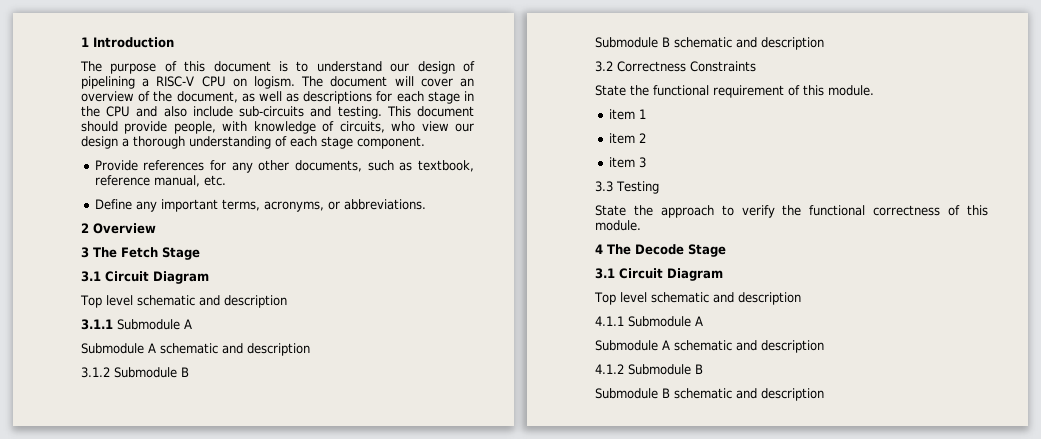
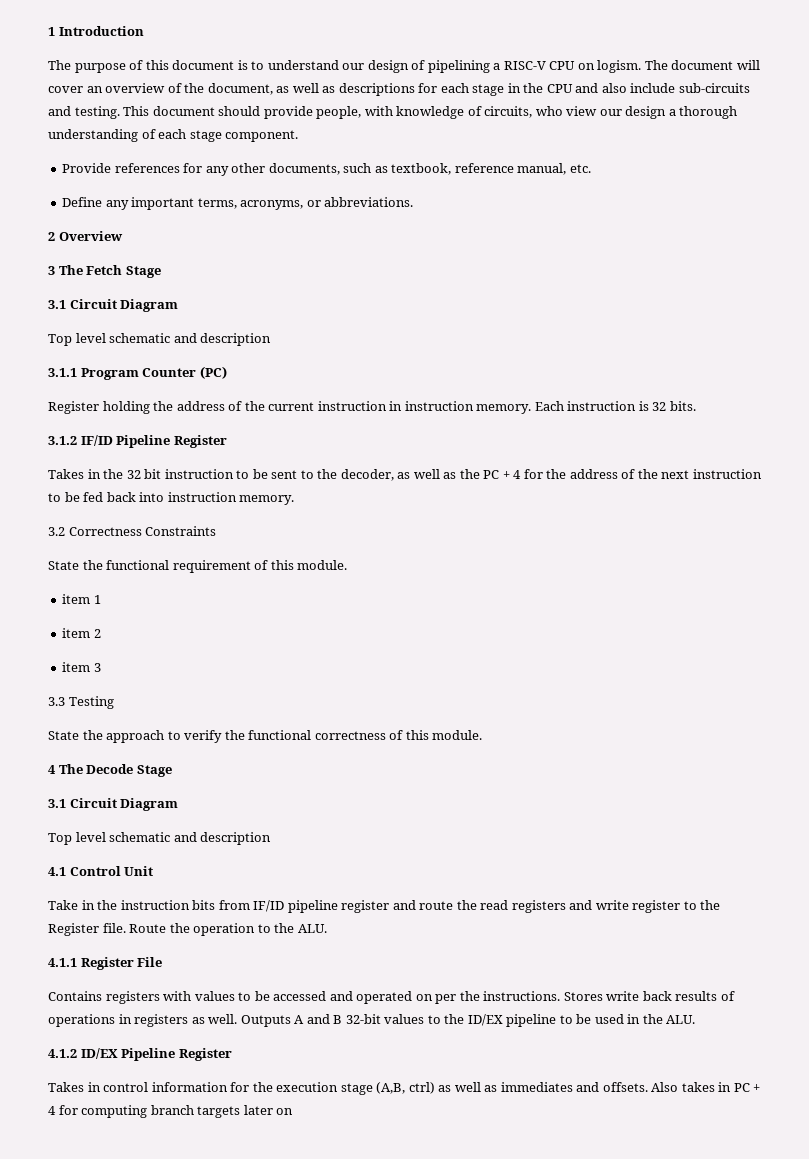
[117,319,192,330] [81,343,310,356] [81,367,189,378] [595,37,824,50] Submodule A // Submodule A schematic and description // 3.1.2 Submodule B // Submodule B schematic and description -> [80,366,227,380] [48,401,696,414] [48,435,227,448] [48,469,762,481] [48,492,295,505] Program Counter (PC) // Register holding the address of the current instruction in instruction memory. Each instruction is 32 bits. // 3.1.2 IF/ID Pipeline Register // Takes in the 32 bit instruction to be sent to the decoder, as well as the PC + 4 for the address of the next instruction to be fed back into instruction memory.
[595,316,703,327] [595,340,824,353] [595,364,703,375] [595,388,824,401] 4.1.1 Submodule A // Submodule A schematic and description // 4.1.2 Submodule B // Submodule B schematic and description -> [48,866,154,876] [48,900,721,913] [48,923,327,936] [48,957,163,970] [48,991,735,1004] [48,1014,696,1027] [48,1048,232,1061] [48,1082,761,1095] [48,1105,294,1118] 4.1 Control Unit // Take in the instruction bits from IF/ID pipeline register and route the read registers and write register to the Register file. Route the operation to the ALU. // 4.1.1 Register File // Contains registers with values to be accessed and operated on per the instructions. Stores write back results of operations in registers as well. Outputs A and B 32-bit values to the ID/EX pipeline to be used in the ALU. // 4.1.2 ID/EX Pipeline Register // Takes in control information for the execution stage (A,B, ctrl) as well as immediates and offsets. Also takes in PC + 4 for computing branch targets later on

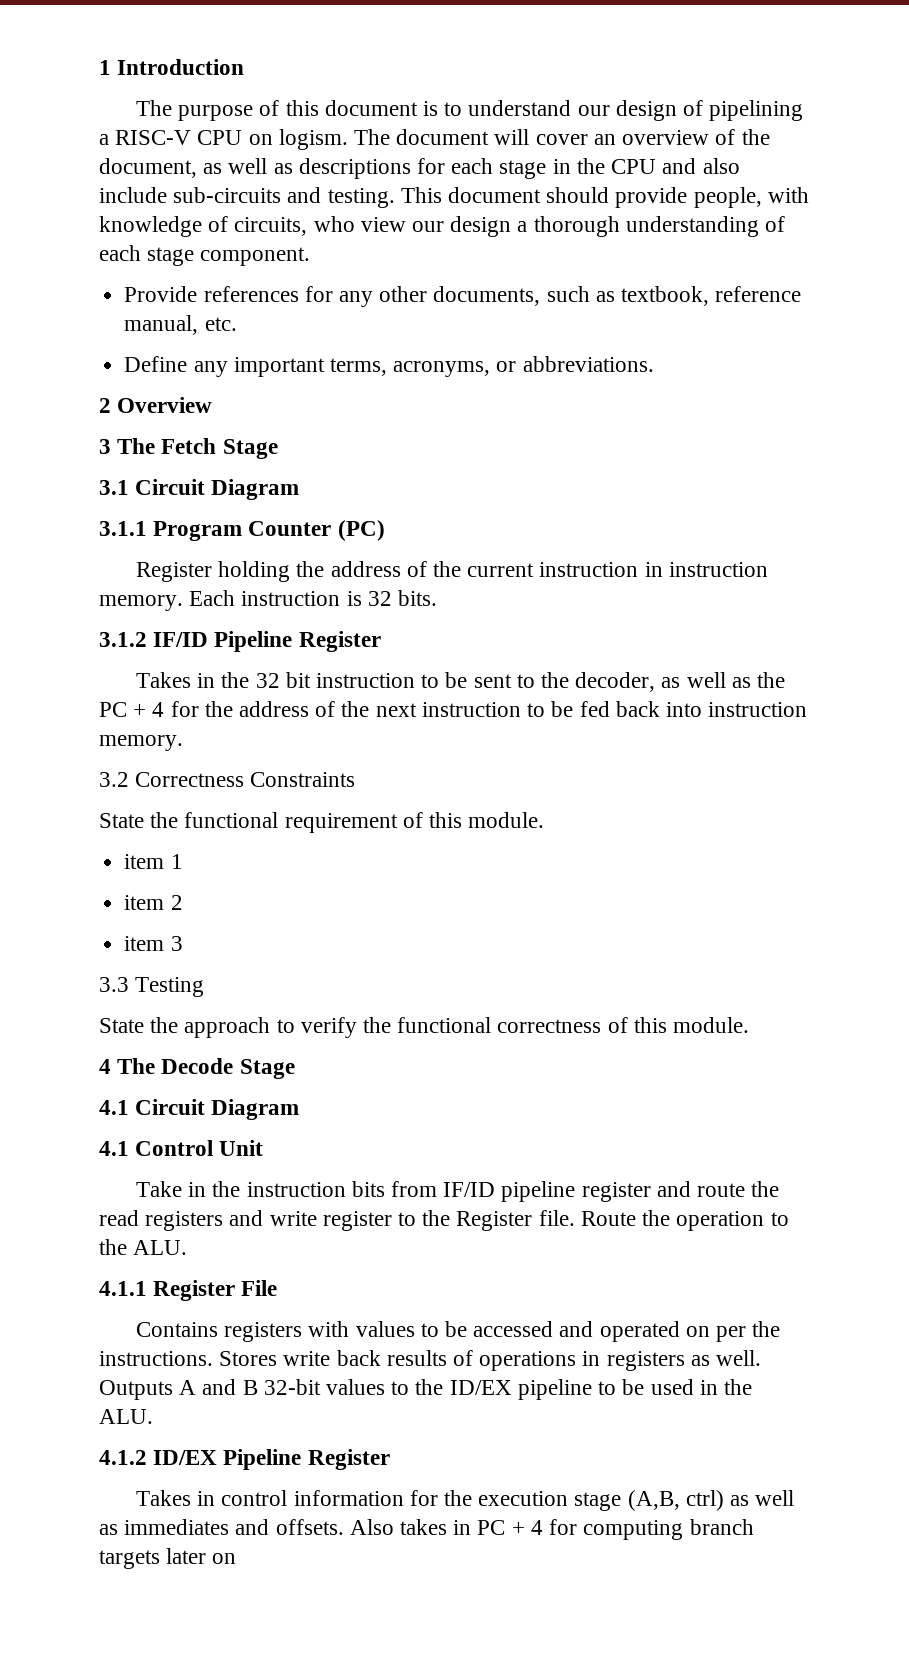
[48,333,272,346] // Top level schematic and description -> (300, 489) none
[48,798,179,811] [48,832,272,845] 3.1 Circuit Diagram // Top level schematic and description -> [99,1099,300,1120] 4.1 Circuit Diagram

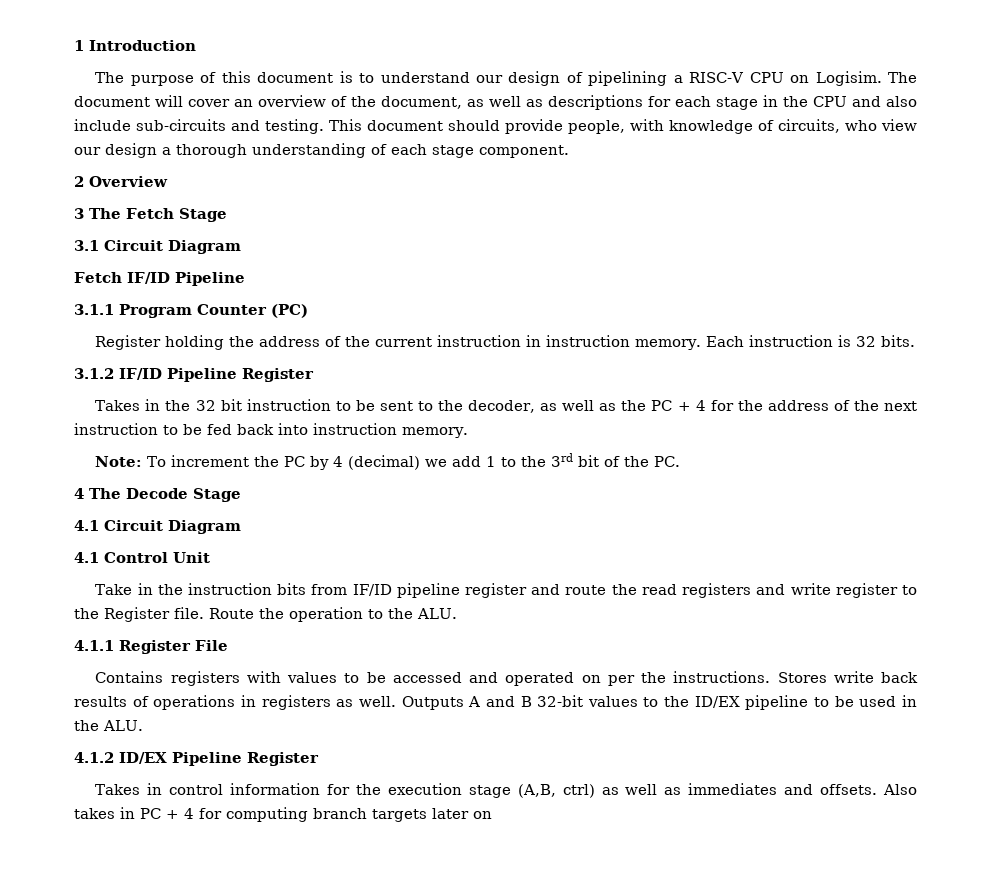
[278,129,348,150] logism. -> [815,71,882,86] Logisim.
[124,286,802,307] [124,315,237,335] [124,356,654,377] // Provide references for any other documents, such as textbook, reference manual, etc. // Define any important terms, acronyms, or abbreviations. -> (569, 151) none
(300, 489) none -> [74,272,245,286] // Fetch IF/ID Pipeline
[99,772,356,787] [99,812,545,833] [124,854,183,869] [124,895,183,910] [124,936,183,951] [99,977,205,997] [99,1017,750,1038] 3.2 Correctness Constraints // State the functional requirement of this module. // item 1 // item 2 // item 3 // 3.3 Testing // State the approach to verify the functional correctness of this module. -> [95,453,681,470] Note: To increment the PC by 4 (decimal) we add 1 to the 3rd bit of the PC.

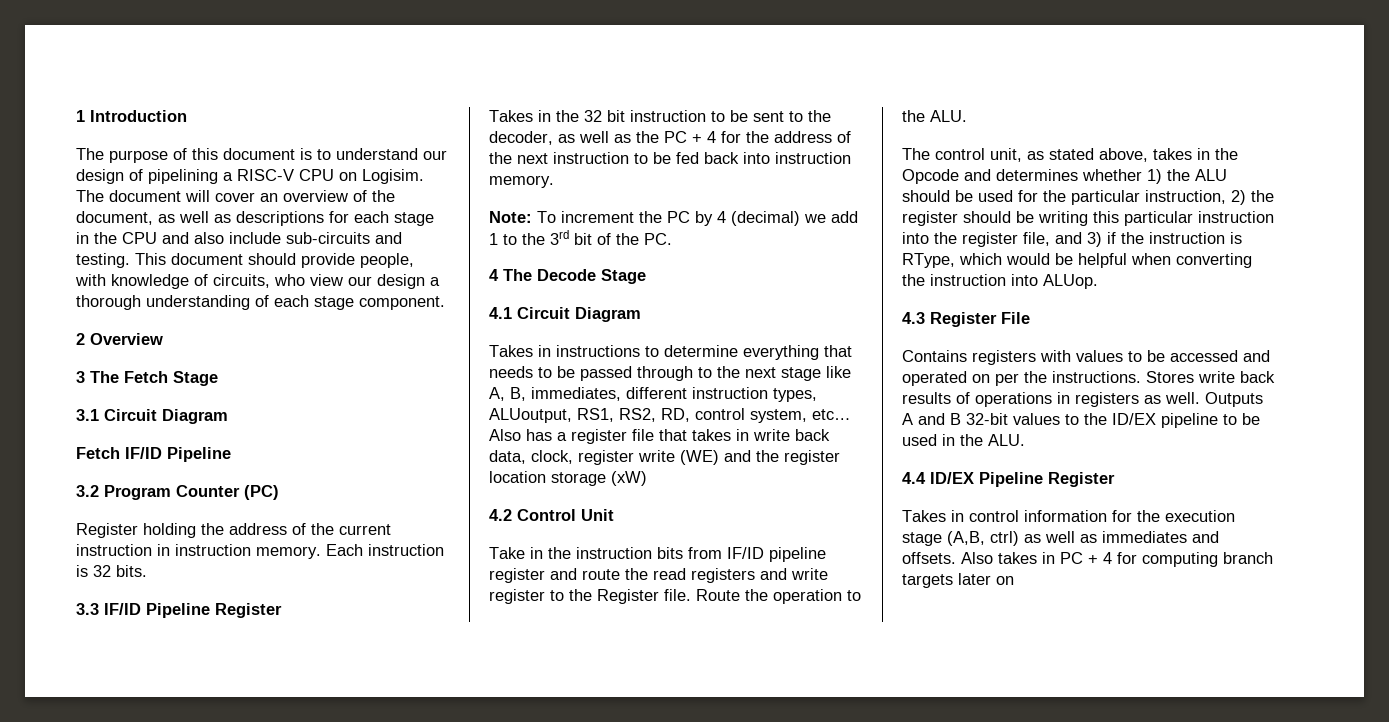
[74,304,114,315] 3.1.1 -> [76,485,99,497] 3.2
[74,368,114,379] 3.1.2 -> [76,603,99,615] 3.3
[74,552,99,563] 4.1 -> [489,345,852,360] [489,366,851,381] [489,387,817,402] [489,408,851,423] [489,429,830,444] [489,450,840,465] [489,471,647,486] [489,509,512,521] Takes in instructions to determine everything that needs to be passed through to the next stage like A, B, immediates, different instruction types, ALUoutput, RS1, RS2, RD, control system, etc… Also has a register file that takes in write back data, clock, register write (WE) and the register location storage (xW) // 4.2
[74,640,114,651] 4.1.1 -> [902,148,1238,162] [902,169,1227,184] [902,190,1274,205] [902,211,1274,226] [902,232,1242,247] [902,253,1252,268] [902,274,1098,289] [902,312,925,324] The control unit, as stated above, takes in the Opcode and determines whether 1) the ALU should be used for the particular instruction, 2) the register should be writing this particular instruction into the register file, and 3) if the instruction is RType, which would be helpful when converting the instruction into ALUop. // 4.3
[74,752,114,763] 4.1.2 -> [902,472,926,484] 4.4

